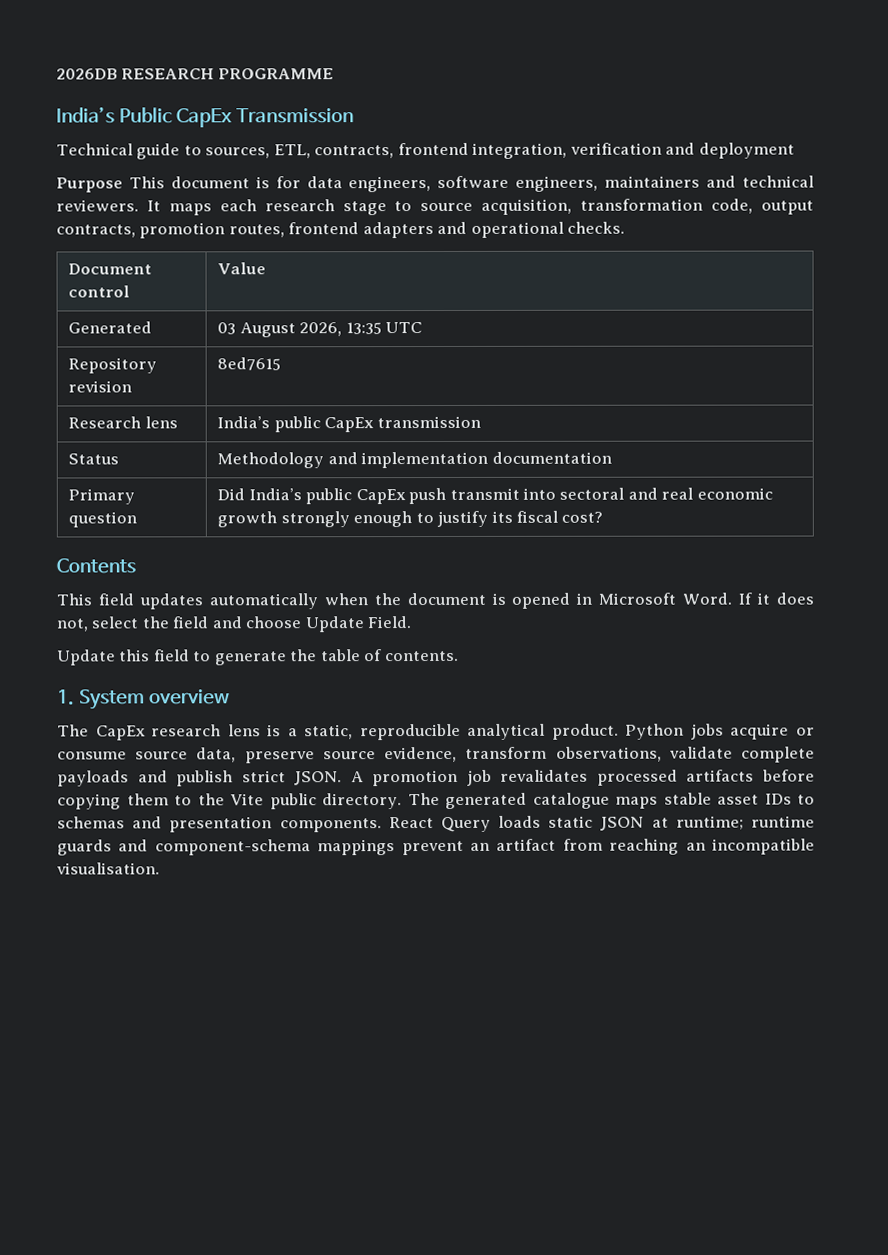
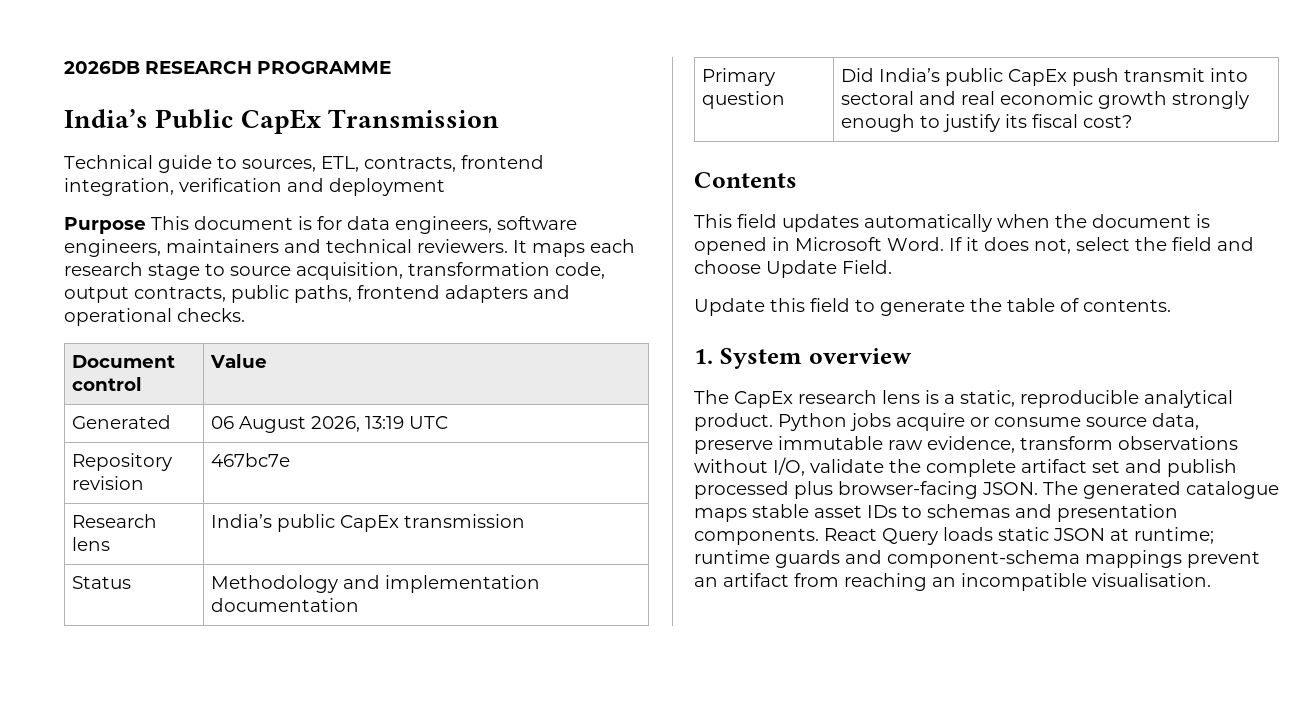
[139,222,285,239] promotion routes, -> [231,285,352,303] public paths,
[217,322,237,335] 03 -> [210,416,234,429] 06
[345,322,382,335] 13:35 -> [364,416,404,429] 13:19
[217,357,282,371] 8ed7615 -> [210,453,290,467] 467bc7e
[322,746,815,763] [57,769,815,787] [57,793,402,810] source evidence, transform observations, validate complete payloads and publish strict JSON. A promotion job revalidates processed artifacts before copying them to the Vite public directory. -> [778,436,1238,453] [694,457,1237,477] [694,481,1038,499] immutable raw evidence, transform observations without I/O, validate the complete artifact set and publish processed plus browser-facing JSON.

